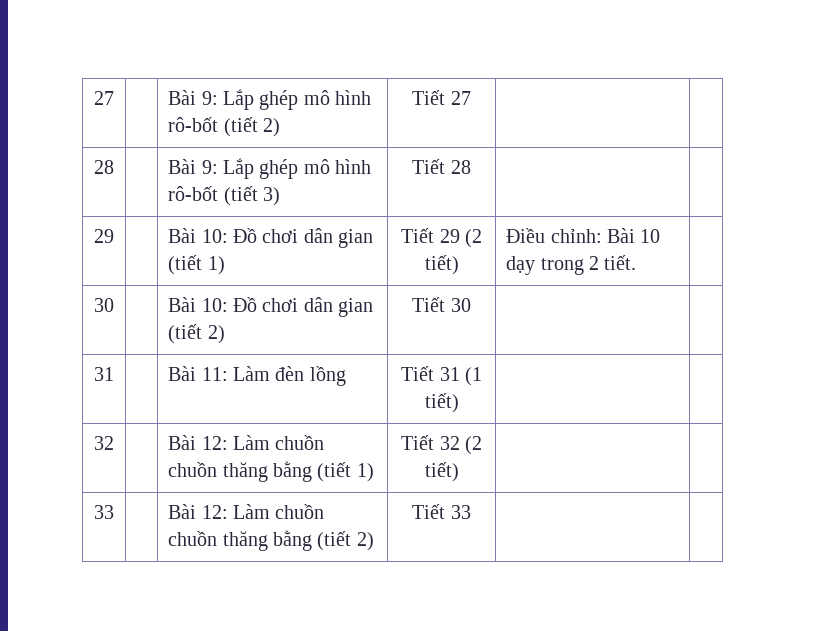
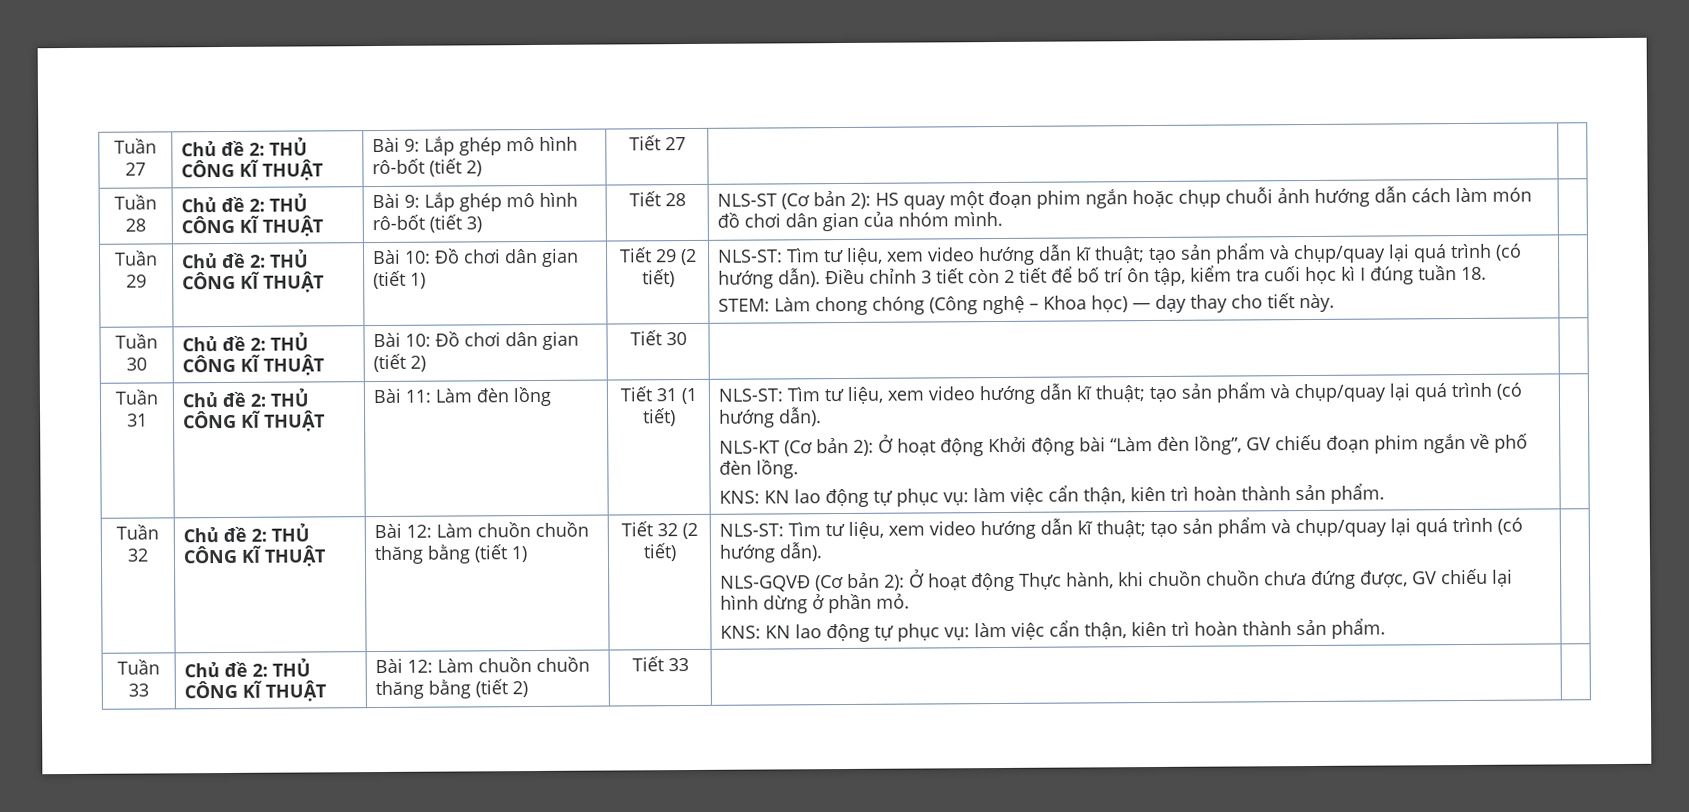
[94,91,114,105] 27 | -> [114,138,158,154] [125,162,146,176] [180,137,308,157] [180,159,324,181] Tuần 27 | Chủ đề 2: THỦ CÔNG KĨ THUẬT
[94,160,114,174] 28 | -> [114,194,158,210] [125,218,146,232] [180,193,308,213] [180,215,324,237] Tuần 28 | Chủ đề 2: THỦ CÔNG KĨ THUẬT
[94,229,114,243] | // 29 | -> [716,186,1532,210] [716,211,1003,232] [114,250,159,266] [126,274,147,288] [180,249,309,269] [181,271,325,293] NLS-ST (Cơ bản 2): HS quay một đoạn phim ngắn hoặc chụp chuỗi ảnh hướng dẫn cách làm món đồ chơi dân gian của nhóm mình. | // Tuần 29 | Chủ đề 2: THỦ CÔNG KĨ THUẬT
[506,228,661,243] [506,255,637,275] [94,298,114,312] Điều chỉnh: Bài 10 dạy trong 2 tiết. | // 30 | -> [716,243,1522,266] [717,265,1487,289] [717,293,1335,316] [115,333,159,349] [126,357,147,371] [181,332,309,352] [181,354,325,376] NLS-ST: Tìm tư liệu, xem video hướng dẫn kĩ thuật; tạo sản phẩm và chụp/quay lại quá trình (có hướng dẫn). Điều chỉnh 3 tiết còn 2 tiết để bố trí ôn tập, kiểm tra cuối học kì I đúng tuần 18. // STEM: Làm chong chóng (Công nghệ – Khoa học) — dạy thay cho tiết này. | // Tuần 30 | Chủ đề 2: THỦ CÔNG KĨ THUẬT
(471, 305) none -> [115,389,159,405] Tuần
(114, 374) none -> [181,388,309,408] [182,410,326,432] Chủ đề 2: THỦ CÔNG KĨ THUẬT
[94,436,114,450] | // 32 | -> [717,382,1522,405] [718,407,822,428] [718,433,1528,457] [718,459,799,479] [718,483,1385,508] [116,524,160,540] [127,548,148,562] [182,523,310,543] [182,545,327,567] NLS-ST: Tìm tư liệu, xem video hướng dẫn kĩ thuật; tạo sản phẩm và chụp/quay lại quá trình (có hướng dẫn). // NLS-KT (Cơ bản 2): Ở hoạt động Khởi động bài “Làm đèn lồng”, GV chiếu đoạn phim ngắn về phố đèn lồng. // KNS: KN lao động tự phục vụ: làm việc cẩn thận, kiên trì hoàn thành sản phẩm. | // Tuần 32 | Chủ đề 2: THỦ CÔNG KĨ THUẬT
[94,505,114,519] | // 33 | -> [718,517,1523,540] [718,542,823,563] [719,568,1513,592] [719,593,910,614] [719,618,1386,643] [117,659,161,675] [128,683,149,697] [183,658,311,678] [183,680,327,702] NLS-ST: Tìm tư liệu, xem video hướng dẫn kĩ thuật; tạo sản phẩm và chụp/quay lại quá trình (có hướng dẫn). // NLS-GQVĐ (Cơ bản 2): Ở hoạt động Thực hành, khi chuồn chuồn chưa đứng được, GV chiếu lại hình dừng ở phần mỏ. // KNS: KN lao động tự phục vụ: làm việc cẩn thận, kiên trì hoàn thành sản phẩm. | // Tuần 33 | Chủ đề 2: THỦ CÔNG KĨ THUẬT

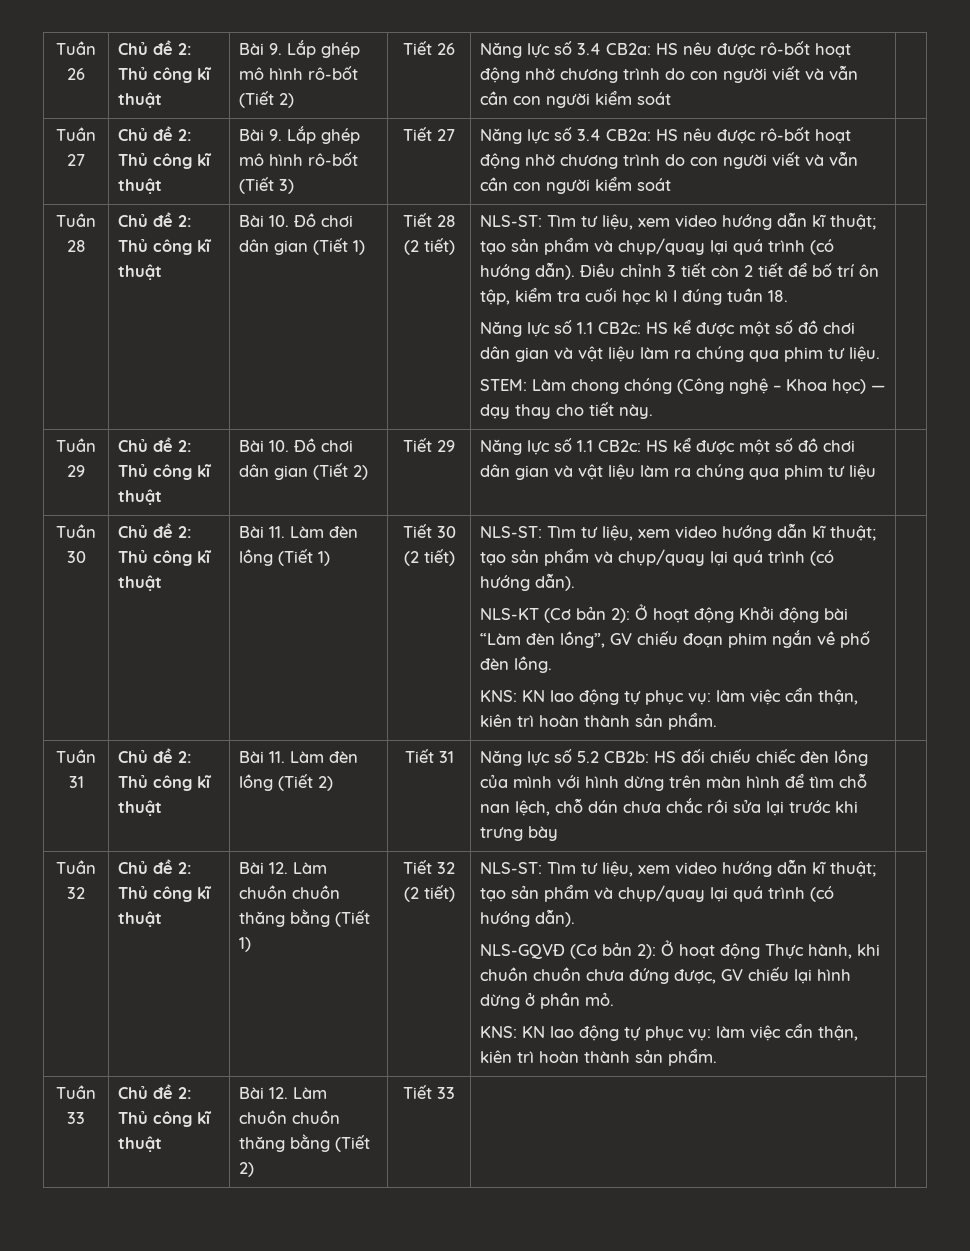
[114,138,158,154] Tuần -> [56,41,96,55] [67,68,85,80] [118,40,193,55] [118,67,213,83] [118,92,163,108] [239,40,361,58] [239,66,359,80] [239,91,295,108] [403,41,456,55] [480,41,852,58] [480,65,859,83] [480,90,672,108] [56,127,96,141] Tuần 26 | Chủ đề 2: Thủ công kĩ thuật | Bài 9. Lắp ghép mô hình rô-bốt (Tiết 2) | Tiết 26 | Năng lực số 3.4 CB2a: HS nêu được rô-bốt hoạt động nhờ chương trình do con người viết và vẫn cần con người kiểm soát | // Tuần
[268,137,308,156] [180,159,324,181] [371,136,578,156] [371,158,482,177] THỦ CÔNG KĨ THUẬT | Bài 9: Lắp ghép mô hình rô-bốt (tiết 2) -> [118,153,213,169] [118,178,163,194] [239,126,361,144] [239,152,359,166] [239,177,295,194] Thủ công kĩ thuật | Bài 9. Lắp ghép mô hình rô-bốt (Tiết 3)
(686, 144) none -> [480,127,852,144] [480,151,859,169] [480,176,672,194] Năng lực số 3.4 CB2a: HS nêu được rô-bốt hoạt động nhờ chương trình do con người viết và vẫn cần con người kiểm soát
[268,193,308,212] [180,215,324,237] [371,192,578,212] [371,214,482,233] [628,191,686,207] [716,186,1532,210] [716,211,1003,232] [114,250,159,266] [126,274,147,288] [180,249,309,269] [181,271,325,293] [371,248,579,267] [372,270,426,290] [618,247,677,263] THỦ CÔNG KĨ THUẬT | Bài 9: Lắp ghép mô hình rô-bốt (tiết 3) | Tiết 28 | NLS-ST (Cơ bản 2): HS quay một đoạn phim ngắn hoặc chụp chuỗi ảnh hướng dẫn cách làm món đồ chơi dân gian của nhóm mình. | // Tuần 29 | Chủ đề 2: THỦ CÔNG KĨ THUẬT | Bài 10: Đồ chơi dân gian (tiết 1) | Tiết 29 -> [118,239,213,255] [118,264,163,280] [239,213,354,227] [239,238,366,255] [402,213,456,227] Thủ công kĩ thuật | Bài 10. Đồ chơi dân gian (Tiết 1) | Tiết 28
(1487, 273) none -> [480,319,856,337] [480,346,881,362] // Năng lực số 1.1 CB2c: HS kể được một số đồ chơi dân gian và vật liệu làm ra chúng qua phim tư liệu.
(1335, 303) none -> [56,438,96,452] [67,465,85,477] [118,437,193,452] [118,464,213,480] [118,489,163,505] [239,438,354,452] [239,463,369,480] [403,438,456,452] [480,437,856,455] [480,464,877,480] // Tuần 29 | Chủ đề 2: Thủ công kĩ thuật | Bài 10. Đồ chơi dân gian (Tiết 2) | Tiết 29 | Năng lực số 1.1 CB2c: HS kể được một số đồ chơi dân gian và vật liệu làm ra chúng qua phim tư liệu |
[269,332,309,351] [181,354,325,376] [372,331,579,350] [372,353,426,373] [629,330,687,346] [115,389,159,405] [127,413,148,427] [181,388,309,408] [182,410,326,432] [372,386,551,407] [619,386,697,405] THỦ CÔNG KĨ THUẬT | Bài 10: Đồ chơi dân gian (tiết 2) | Tiết 30 | | // Tuần 31 | Chủ đề 2: THỦ CÔNG KĨ THUẬT | Bài 11: Làm đèn lồng | Tiết 31 (1 -> [118,550,213,566] [118,575,163,591] [239,526,359,538] [239,549,331,566] [402,524,456,538] [403,551,419,566] Thủ công kĩ thuật | Bài 11. Làm đèn lồng (Tiết 1) | Tiết 30 (2
(1385, 493) none -> [56,749,96,763] [68,776,84,788] [118,748,193,763] [118,775,213,791] [118,800,163,816] [239,751,359,763] [239,774,334,791] [404,749,454,763] [480,749,869,766] [480,773,868,791] [480,798,859,816] [480,826,559,841] // Tuần 31 | Chủ đề 2: Thủ công kĩ thuật | Bài 11. Làm đèn lồng (Tiết 2) | Tiết 31 | Năng lực số 5.2 CB2b: HS đối chiếu chiếc đèn lồng của mình với hình dừng trên màn hình để tìm chỗ nan lệch, chỗ dán chưa chắc rồi sửa lại trước khi trưng bày |
[270,523,310,542] [182,545,327,567] [373,521,589,539] [373,544,508,565] THỦ CÔNG KĨ THUẬT | Bài 12: Làm chuồn chuồn thăng bằng (tiết -> [118,886,213,902] [118,911,163,927] [239,862,328,874] [239,885,341,899] [239,909,371,927] Thủ công kĩ thuật | Bài 12. Làm chuồn chuồn thăng bằng (Tiết
[271,658,311,677] [183,680,327,702] [374,656,590,674] [374,679,508,700] THỦ CÔNG KĨ THUẬT | Bài 12: Làm chuồn chuồn thăng bằng (tiết -> [118,1111,213,1127] [118,1136,163,1152] [239,1087,328,1099] [239,1110,341,1124] [239,1134,371,1152] Thủ công kĩ thuật | Bài 12. Làm chuồn chuồn thăng bằng (Tiết

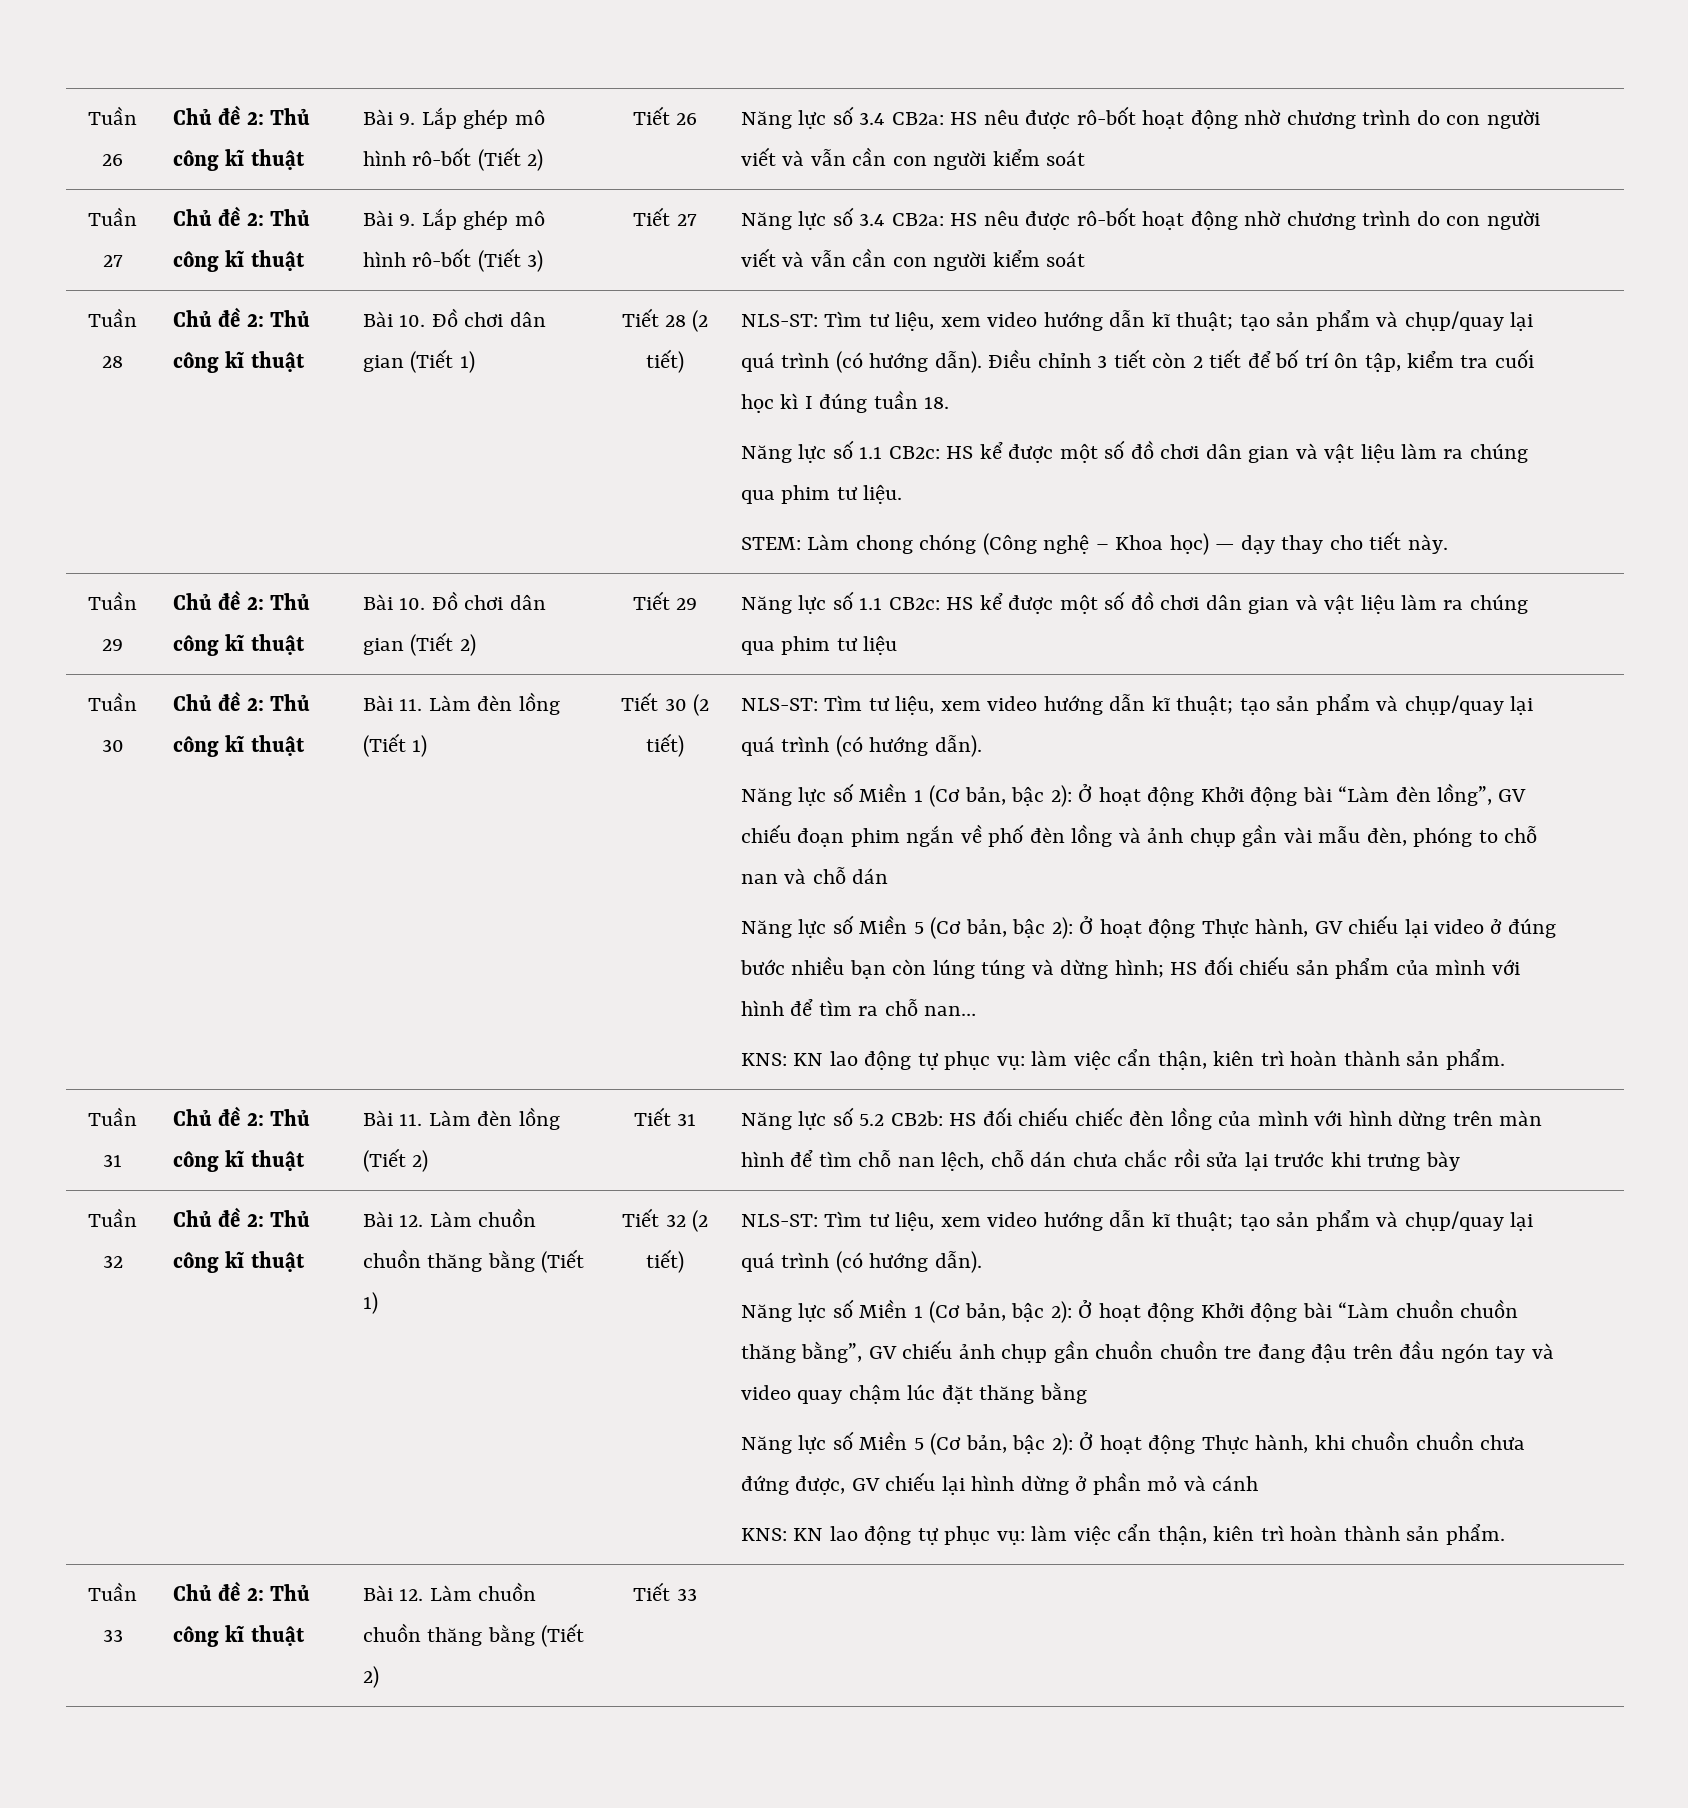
[480,606,607,623] NLS-KT (Cơ bản -> [740,783,1045,807] Năng lực số Miền 1 (Cơ bản, bậc
[514,656,553,673] lồng. -> [1071,824,1538,847] [740,867,889,884] [740,915,1556,939] [739,956,1520,979] [740,999,977,1016] lồng và ảnh chụp gần vài mẫu đèn, phóng to chỗ nan và chỗ dán // Năng lực số Miền 5 (Cơ bản, bậc 2): Ở hoạt động Thực hành, GV chiếu lại video ở đúng bước nhiều bạn còn lúng túng và dừng hình; HS đối chiếu sản phẩm của mình với hình để tìm ra chỗ nan…
[480,942,633,959] NLS-GQVĐ (Cơ bản -> [740,1299,1519,1323] [740,1340,1554,1363] [740,1382,1087,1404] [740,1431,1046,1455] Năng lực số Miền 1 (Cơ bản, bậc 2): Ở hoạt động Khởi động bài “Làm chuồn chuồn thăng bằng”, GV chiếu ảnh chụp gần chuồn chuồn tre đang đậu trên đầu ngón tay và video quay chậm lúc đặt thăng bằng // Năng lực số Miền 5 (Cơ bản, bậc
[585,992,615,1006] mỏ. -> [1147,1475,1259,1491] mỏ và cánh

